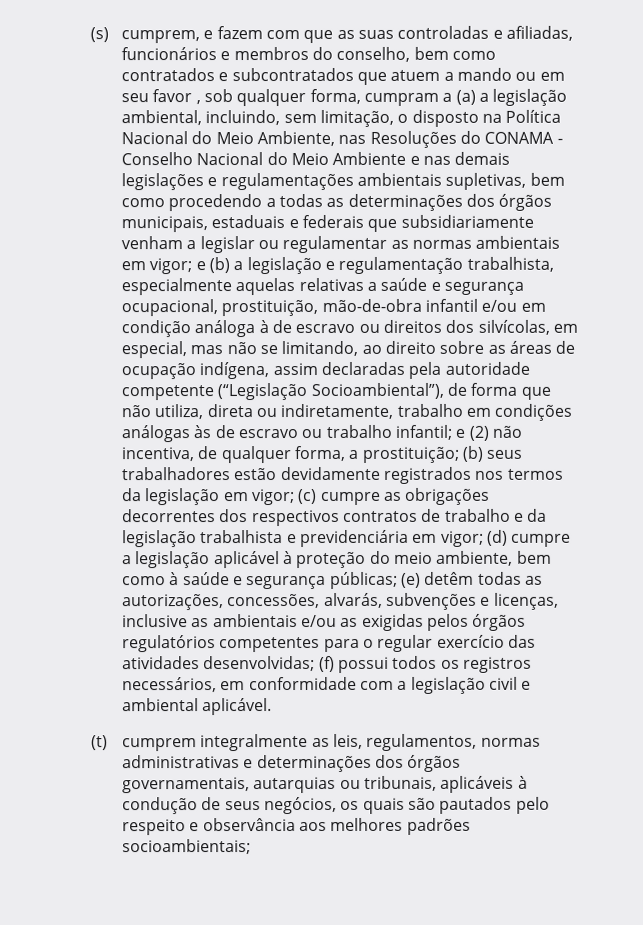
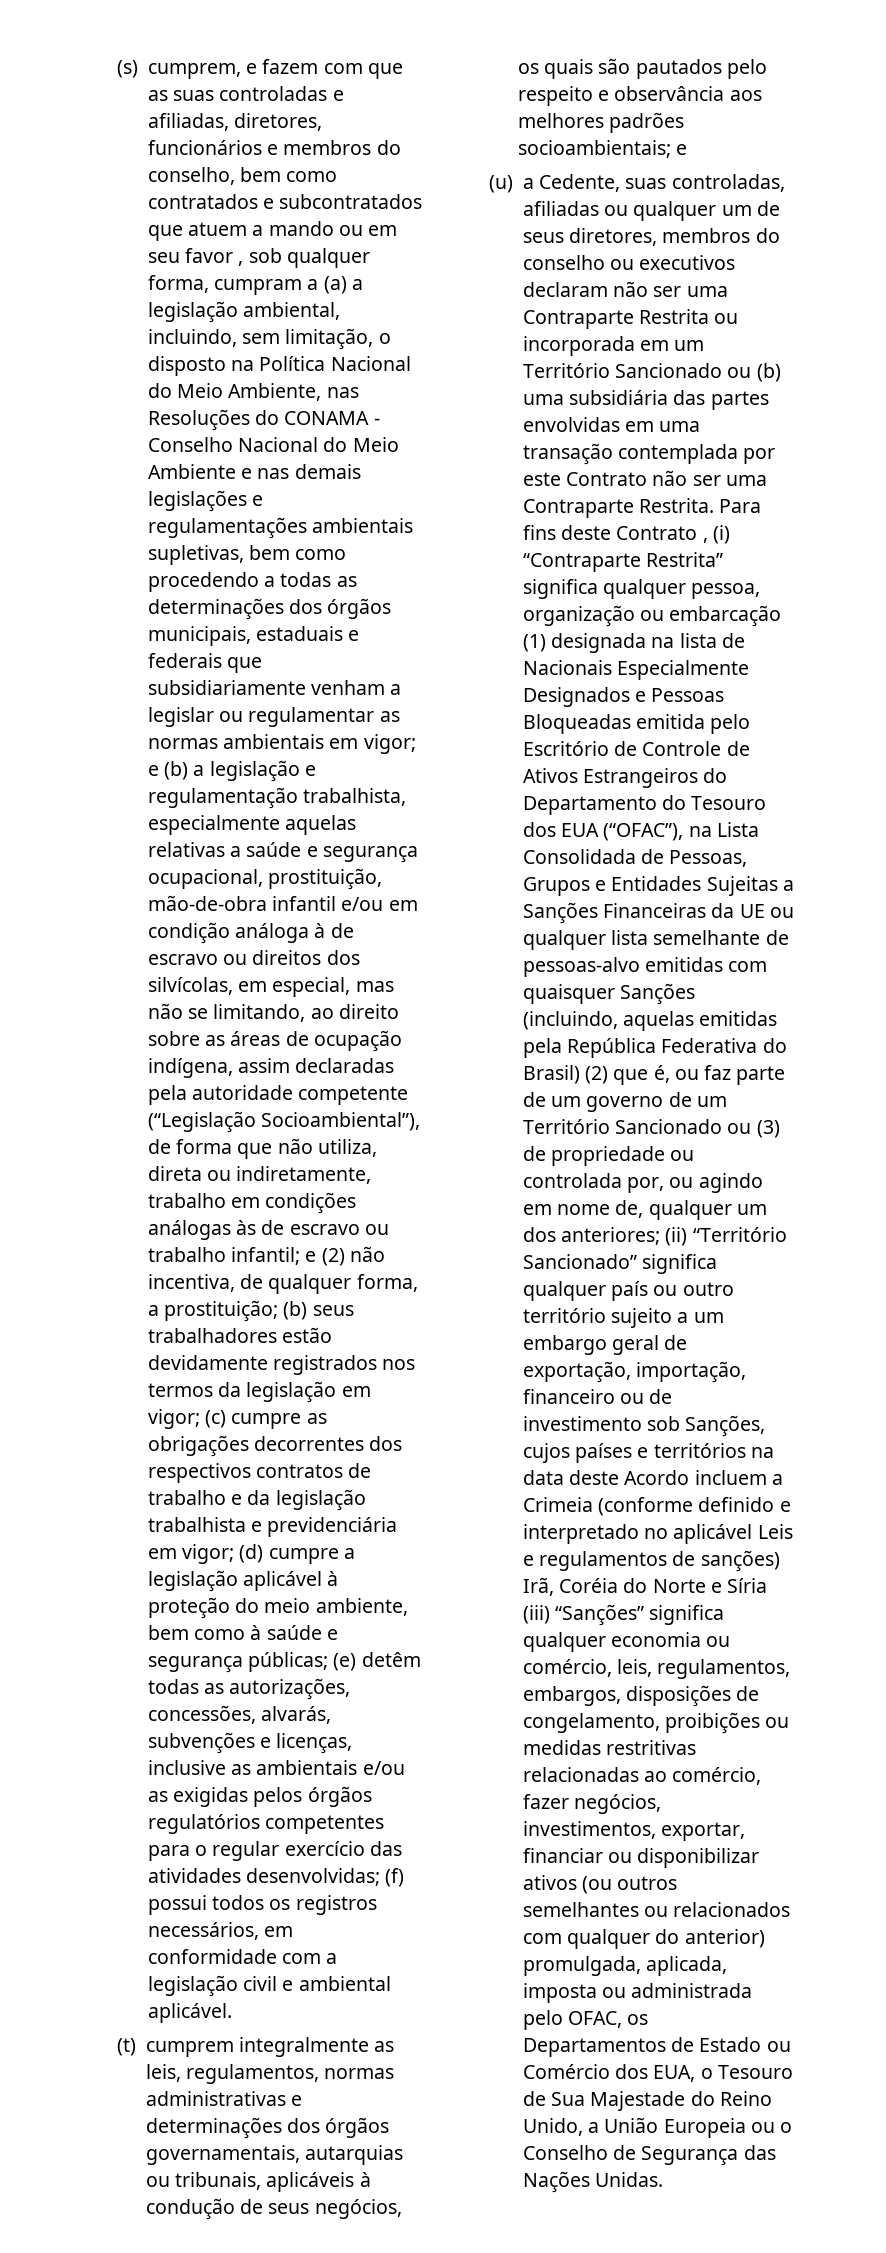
(573, 33) none -> [233,113,322,131] diretores,
(252, 847) none -> [675,144,687,155] [488,174,785,193] [522,201,780,221] [522,228,780,246] [522,255,736,270] [522,281,728,297] [522,309,739,329] [522,336,705,356] [522,363,781,382] [522,390,769,410] [522,417,701,432] [522,443,776,465] [522,470,767,486] [522,498,762,518] [522,525,730,544] [522,552,723,572] [522,579,761,599] [522,605,782,627] [522,633,745,653] [522,660,749,680] [522,687,725,707] [522,714,751,734] [522,741,750,756] [522,768,728,788] [522,795,767,815] [522,822,759,841] [522,849,748,867] [522,876,794,896] [522,902,794,924] [522,930,789,950] [522,957,768,977] [522,983,695,1005] [522,1011,778,1031] [522,1038,787,1058] [522,1065,786,1085] [522,1092,727,1112] [522,1119,780,1138] [522,1146,695,1166] [522,1173,763,1193] [522,1200,767,1220] [522,1227,787,1246] [522,1254,717,1274] [522,1281,734,1301] [522,1308,724,1328] [522,1335,688,1355] [522,1361,746,1383] [522,1389,673,1404] [522,1415,766,1437] [522,1443,774,1463] [522,1470,783,1485] [522,1497,791,1516] [522,1524,793,1544] [522,1550,780,1572] [522,1577,768,1596] [522,1604,725,1626] [522,1632,731,1652] [522,1659,791,1679] [522,1685,760,1707] [522,1712,790,1734] [522,1740,696,1755] [522,1767,762,1785] [522,1794,661,1814] [522,1821,745,1841] [522,1848,760,1868] [522,1875,678,1894] [522,1902,791,1917] [522,1929,765,1949] [522,1956,727,1976] [522,1983,753,2003] [522,2010,649,2030] [522,2037,791,2057] [522,2064,793,2082] [522,2091,772,2111] [522,2117,793,2138] [522,2145,776,2166] [522,2171,663,2193] e // (u) a Cedente, suas controladas, afiliadas ou qualquer um de seus diretores, membros do conselho ou executivos declaram não ser uma Contraparte Restrita ou incorporada em um Território Sancionado ou (b) uma subsidiária das partes envolvidas em uma transação contemplada por este Contrato não ser uma Contraparte Restrita. Para fins deste Contrato , (i) “Contraparte Restrita” significa qualquer pessoa, organização ou embarcação (1) designada na lista de Nacionais Especialmente Designados e Pessoas Bloqueadas emitida pelo Escritório de Controle de Ativos Estrangeiros do Departamento do Tesouro dos EUA (“OFAC”), na Lista Consolidada de Pessoas, Grupos e Entidades Sujeitas a Sanções Financeiras da UE ou qualquer lista semelhante de pessoas-alvo emitidas com quaisquer Sanções (incluindo, aquelas emitidas pela República Federativa do Brasil) (2) que é, ou faz parte de um governo de um Território Sancionado ou (3) de propriedade ou controlada por, ou agindo em nome de, qualquer um dos anteriores; (ii) “Território Sancionado” significa qualquer país ou outro território sujeito a um embargo geral de exportação, importação, financeiro ou de investimento sob Sanções, cujos países e territórios na data deste Acordo incluem a Crimeia (conforme definido e interpretado no aplicável Leis e regulamentos de sanções) Irã, Coréia do Norte e Síria (iii) “Sanções” significa qualquer economia ou comércio, leis, regulamentos, embargos, disposições de congelamento, proibições ou medidas restritivas relacionadas ao comércio, fazer negócios, investimentos, exportar, financiar ou disponibilizar ativos (ou outros semelhantes ou relacionados com qualquer do anterior) promulgada, aplicada, imposta ou administrada pelo OFAC, os Departamentos de Estado ou Comércio dos EUA, o Tesouro de Sua Majestade do Reino Unido, a União Europeia ou o Conselho de Segurança das Nações Unidas.

